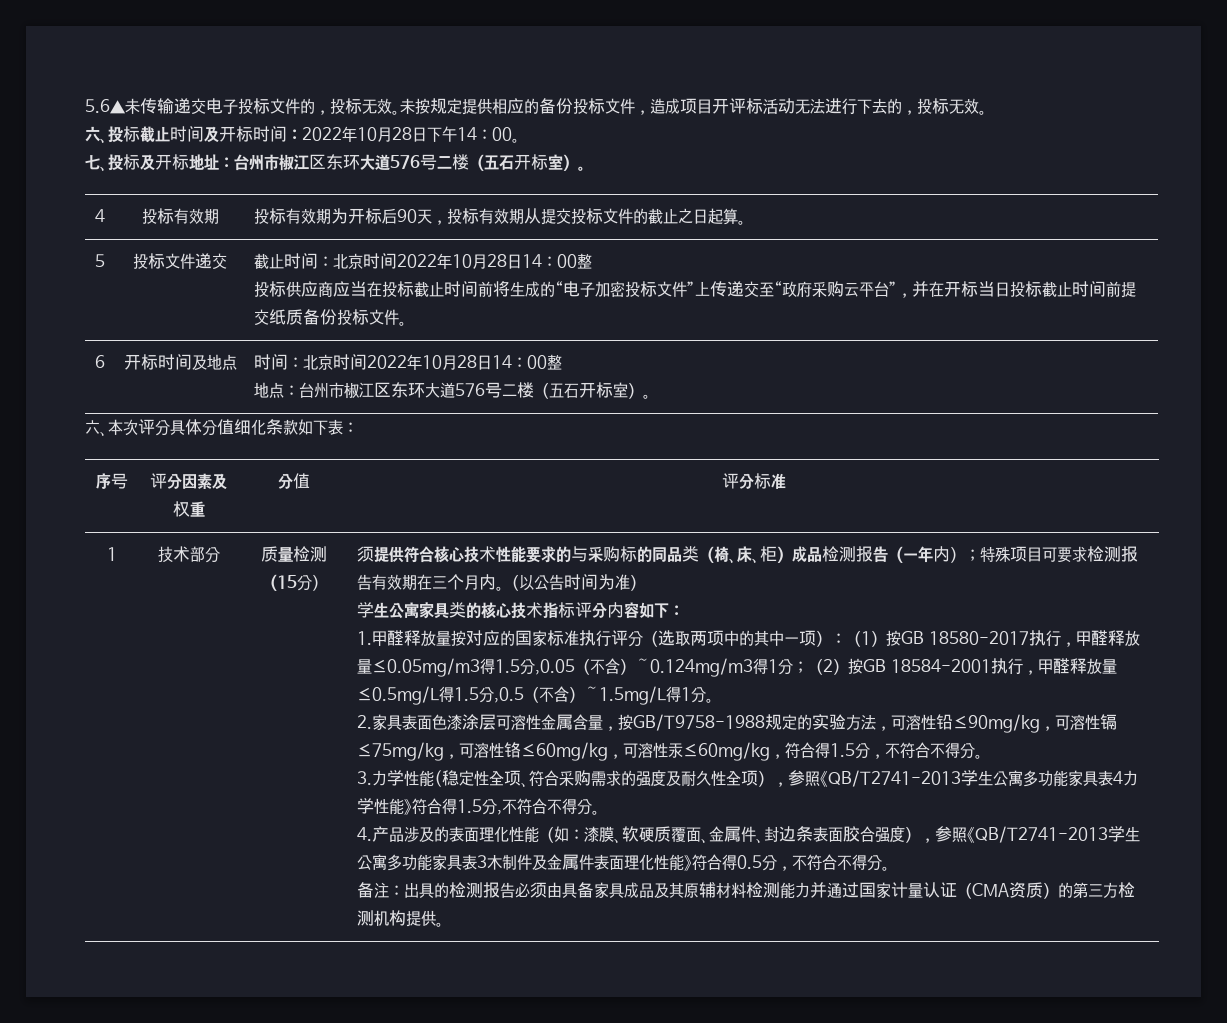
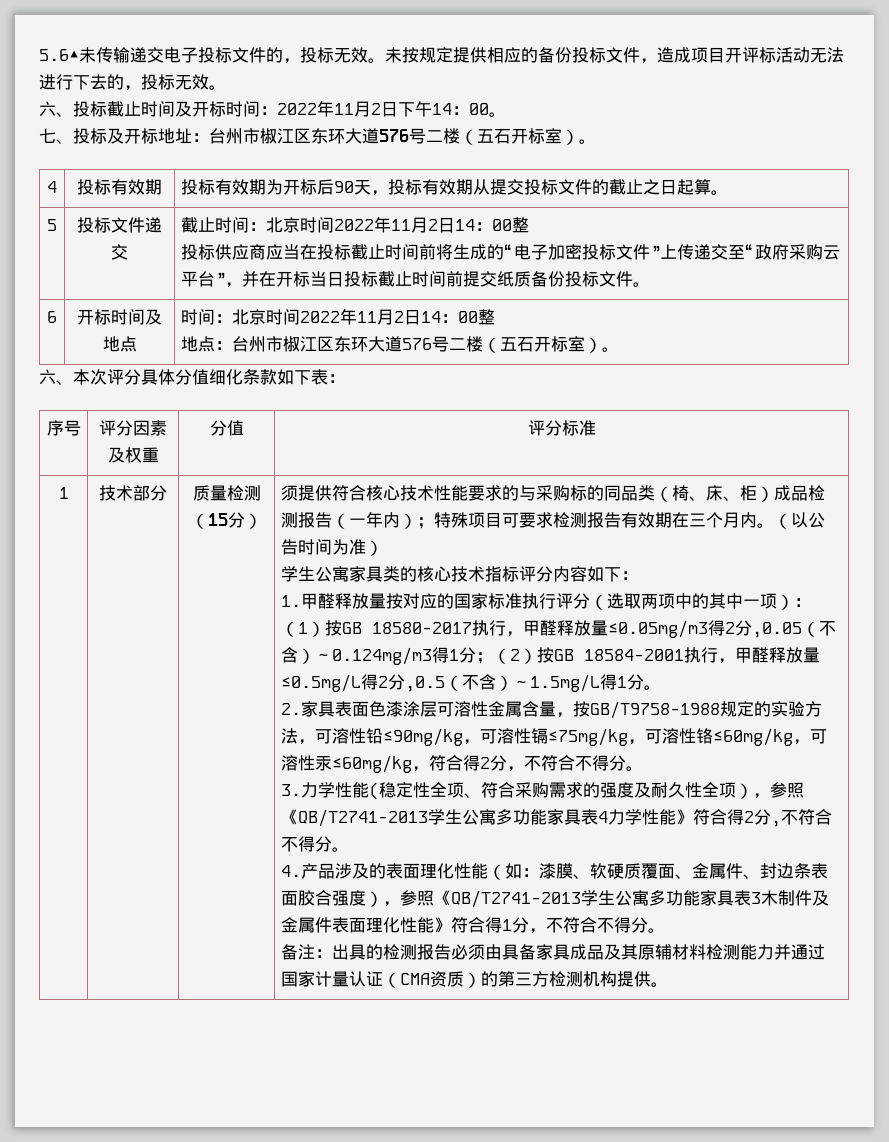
[357,127,412,142] 10月28 -> [334,101,381,117] 11月2
[452,254,508,269] 10月28 -> [391,217,439,233] 11月2
[422,355,478,370] 10月28 -> [357,309,405,325] 11月2
[495,659,521,673] 1.5 -> [725,622,736,634] 2
[454,687,480,701] 1.5 -> [378,676,389,688] 2
[830,743,856,757] 1.5 -> [480,757,491,769] 2
[457,799,483,813] 1.5 -> [744,811,755,823] 2
[737,855,763,869] 0.5 -> [502,919,513,931] 1

